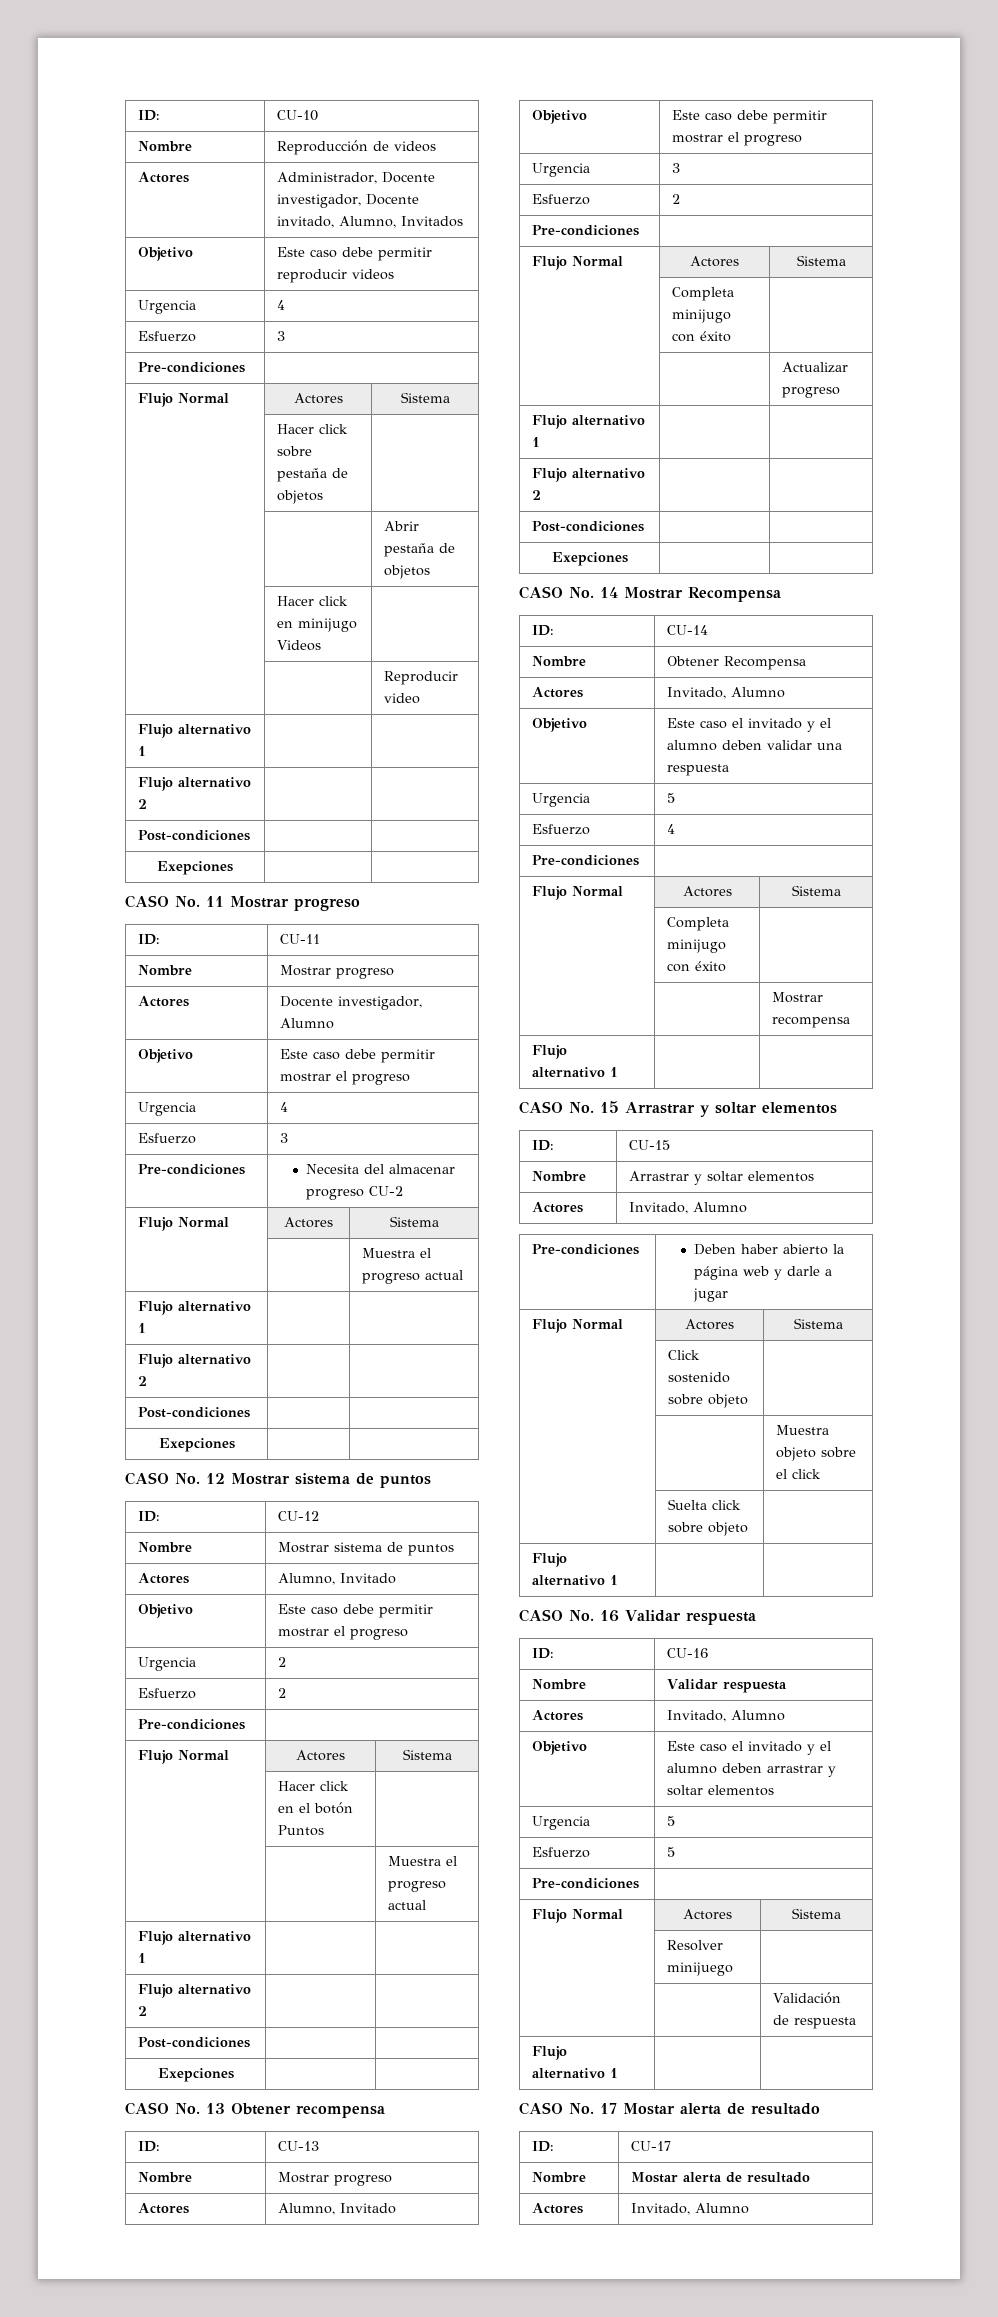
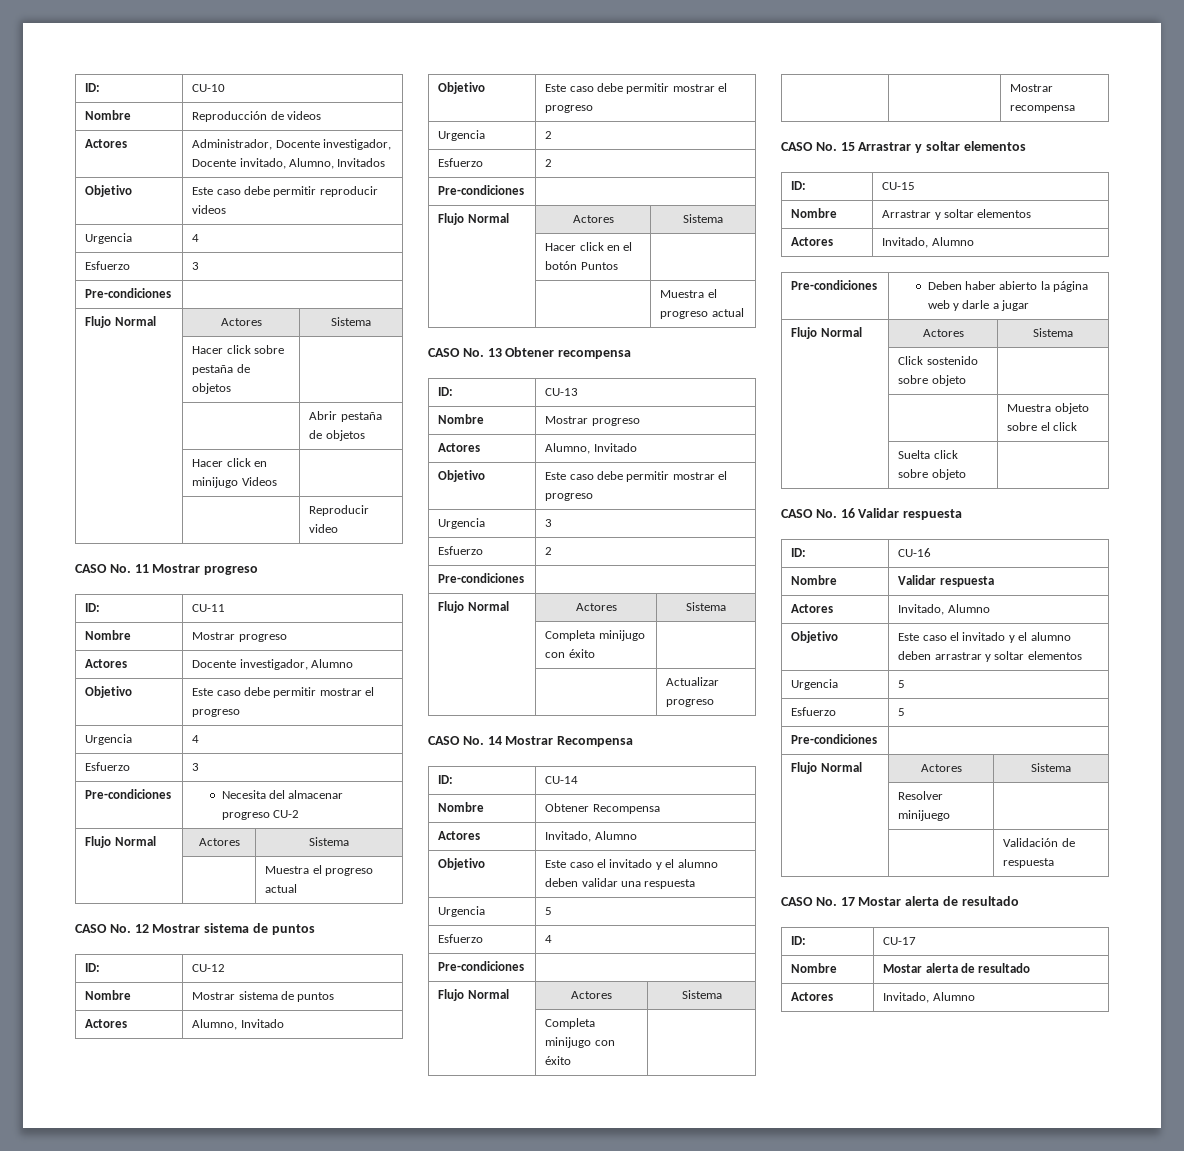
[137,724,251,738] [137,746,146,756] [137,777,251,791] [137,799,147,809] [137,830,250,841] [157,861,233,875] // Flujo alternativo 1 | | // Flujo alternativo 2 | | // Post-condiciones | | // Exepciones | | -> (339, 528) none
[137,1301,251,1315] [137,1323,146,1333] [137,1354,251,1368] [137,1376,147,1386] [137,1407,250,1418] [158,1438,235,1452] // Flujo alternativo 1 | | // Flujo alternativo 2 | | // Post-condiciones | | // Exepciones | | -> (298, 888) none
[137,1931,251,1945] [137,1953,146,1963] [137,1984,251,1998] [137,2006,147,2016] [137,2037,250,2048] [157,2068,234,2082] // Flujo alternativo 1 | | // Flujo alternativo 2 | | // Post-condiciones | | // Exepciones | | -> (744, 312) none
[531,415,645,429] [531,437,540,447] [531,468,645,482] [531,490,541,500] [531,521,644,532] [551,552,628,566] // Flujo alternativo 1 | | // Flujo alternativo 2 | | // Post-condiciones | | // Exepciones | | -> (715, 703) none
[531,1045,567,1059] [531,1067,618,1078] // Flujo alternativo 1 | | -> (1076, 109) none
[531,1553,567,1567] [531,1575,618,1586] // Flujo alternativo 1 | | -> (966, 474) none
[531,2046,567,2060] [531,2068,618,2079] // Flujo alternativo 1 | | -> (1055, 863) none

